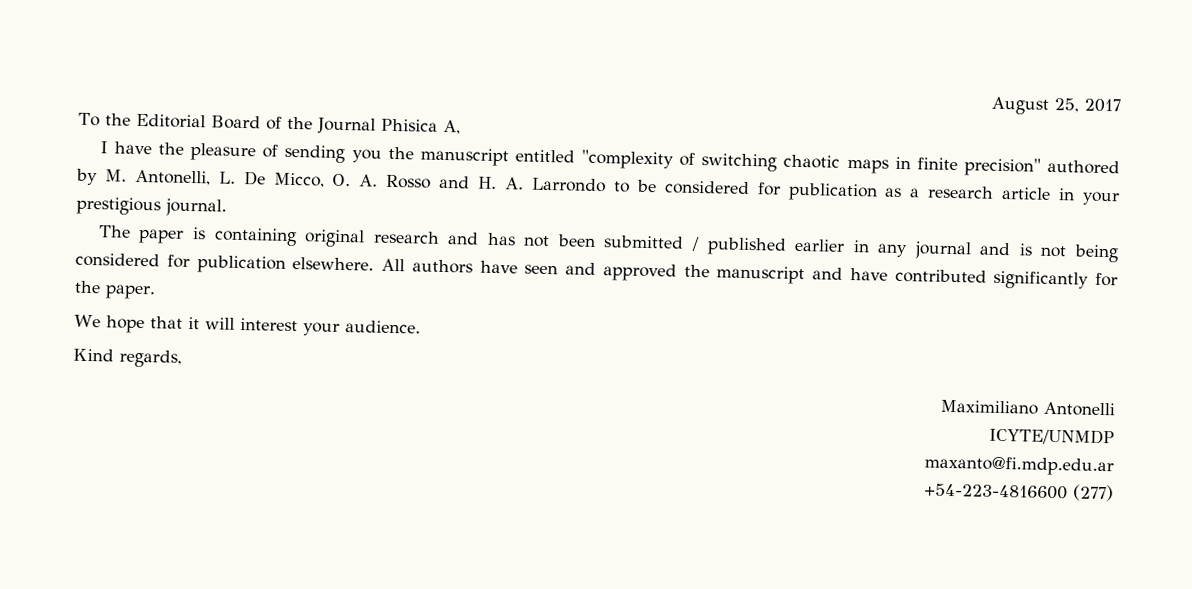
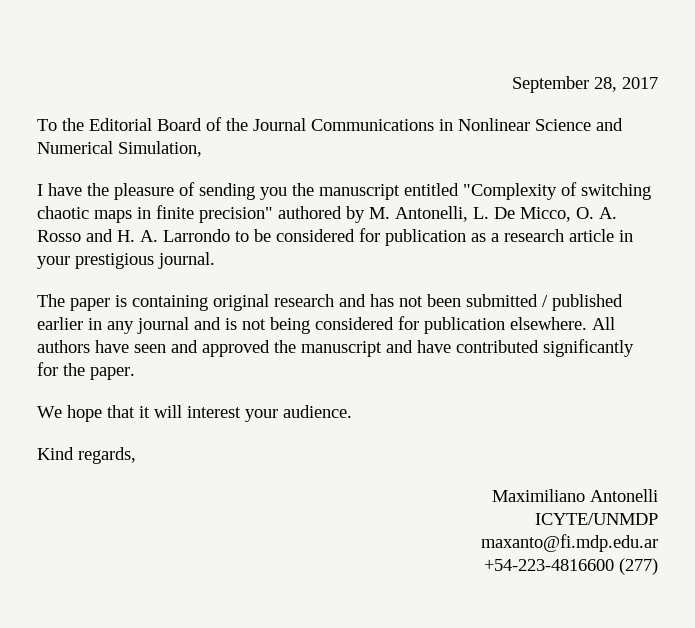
[991,96,1079,115] August 25, -> [512,76,617,93] September 28,
[380,118,461,135] Phisica A, -> [311,118,623,131] [37,141,202,157] Communications in Nonlinear Science and Numerical Simulation,
[581,149,675,170] "complexity -> [463,183,557,200] "Complexity

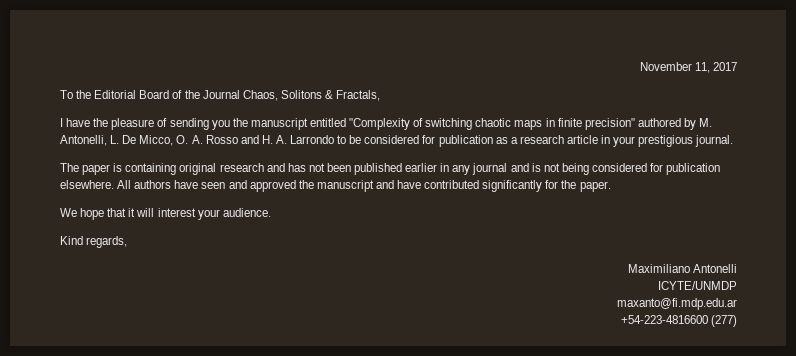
[512,76,617,93] September 28, -> [639,62,710,73] November 11,
[311,118,623,131] [37,141,202,157] Communications in Nonlinear Science and Numerical Simulation, -> [242,90,381,101] Chaos, Solitons & Fractals,
[466,294,548,307] submitted / -> (351, 167) none

